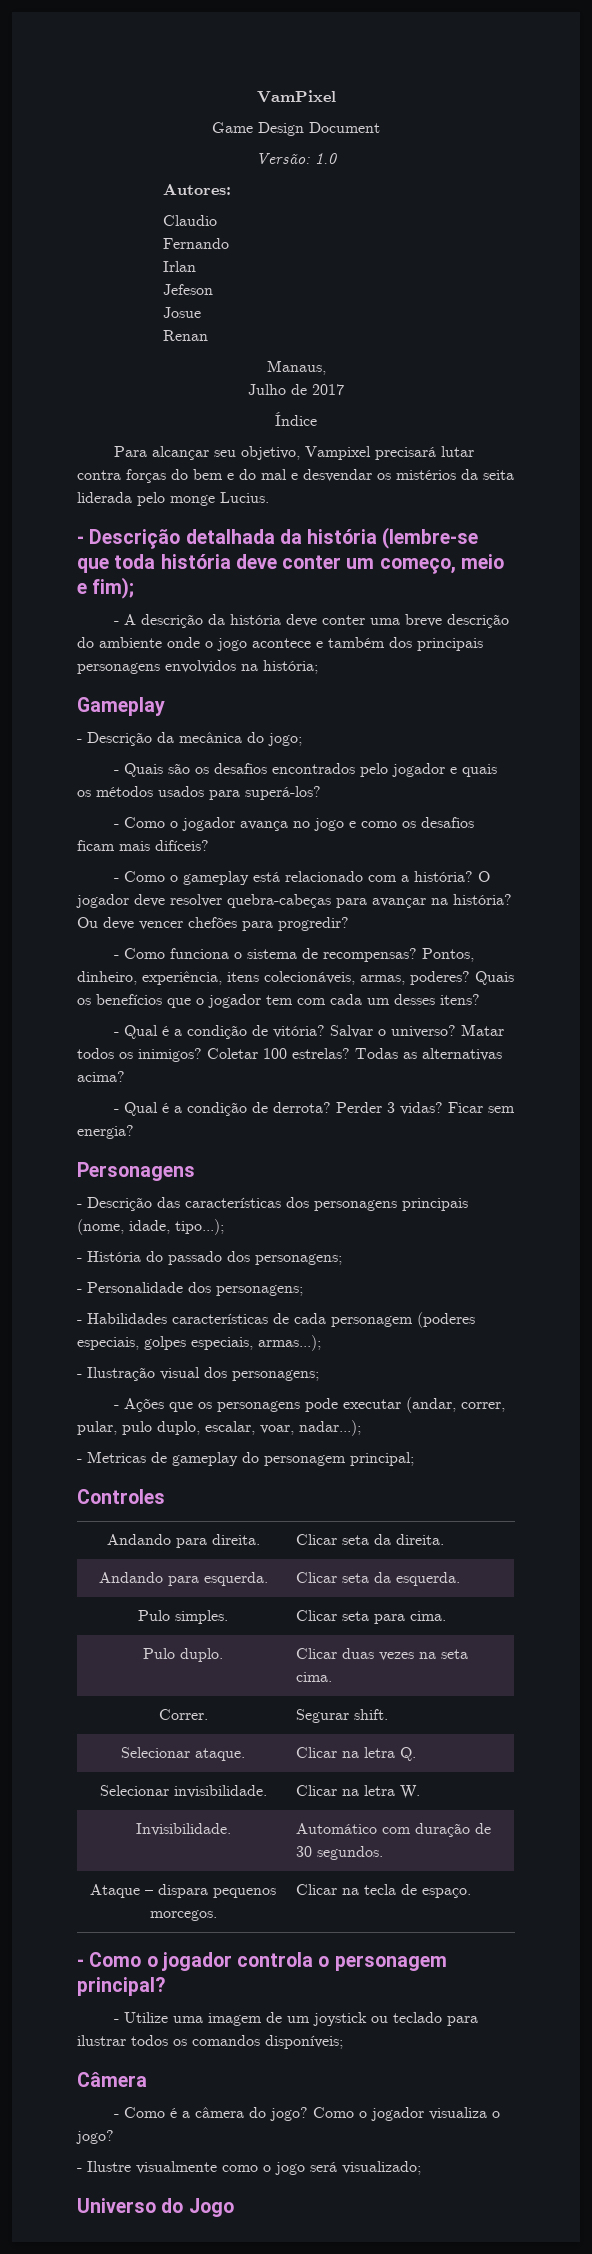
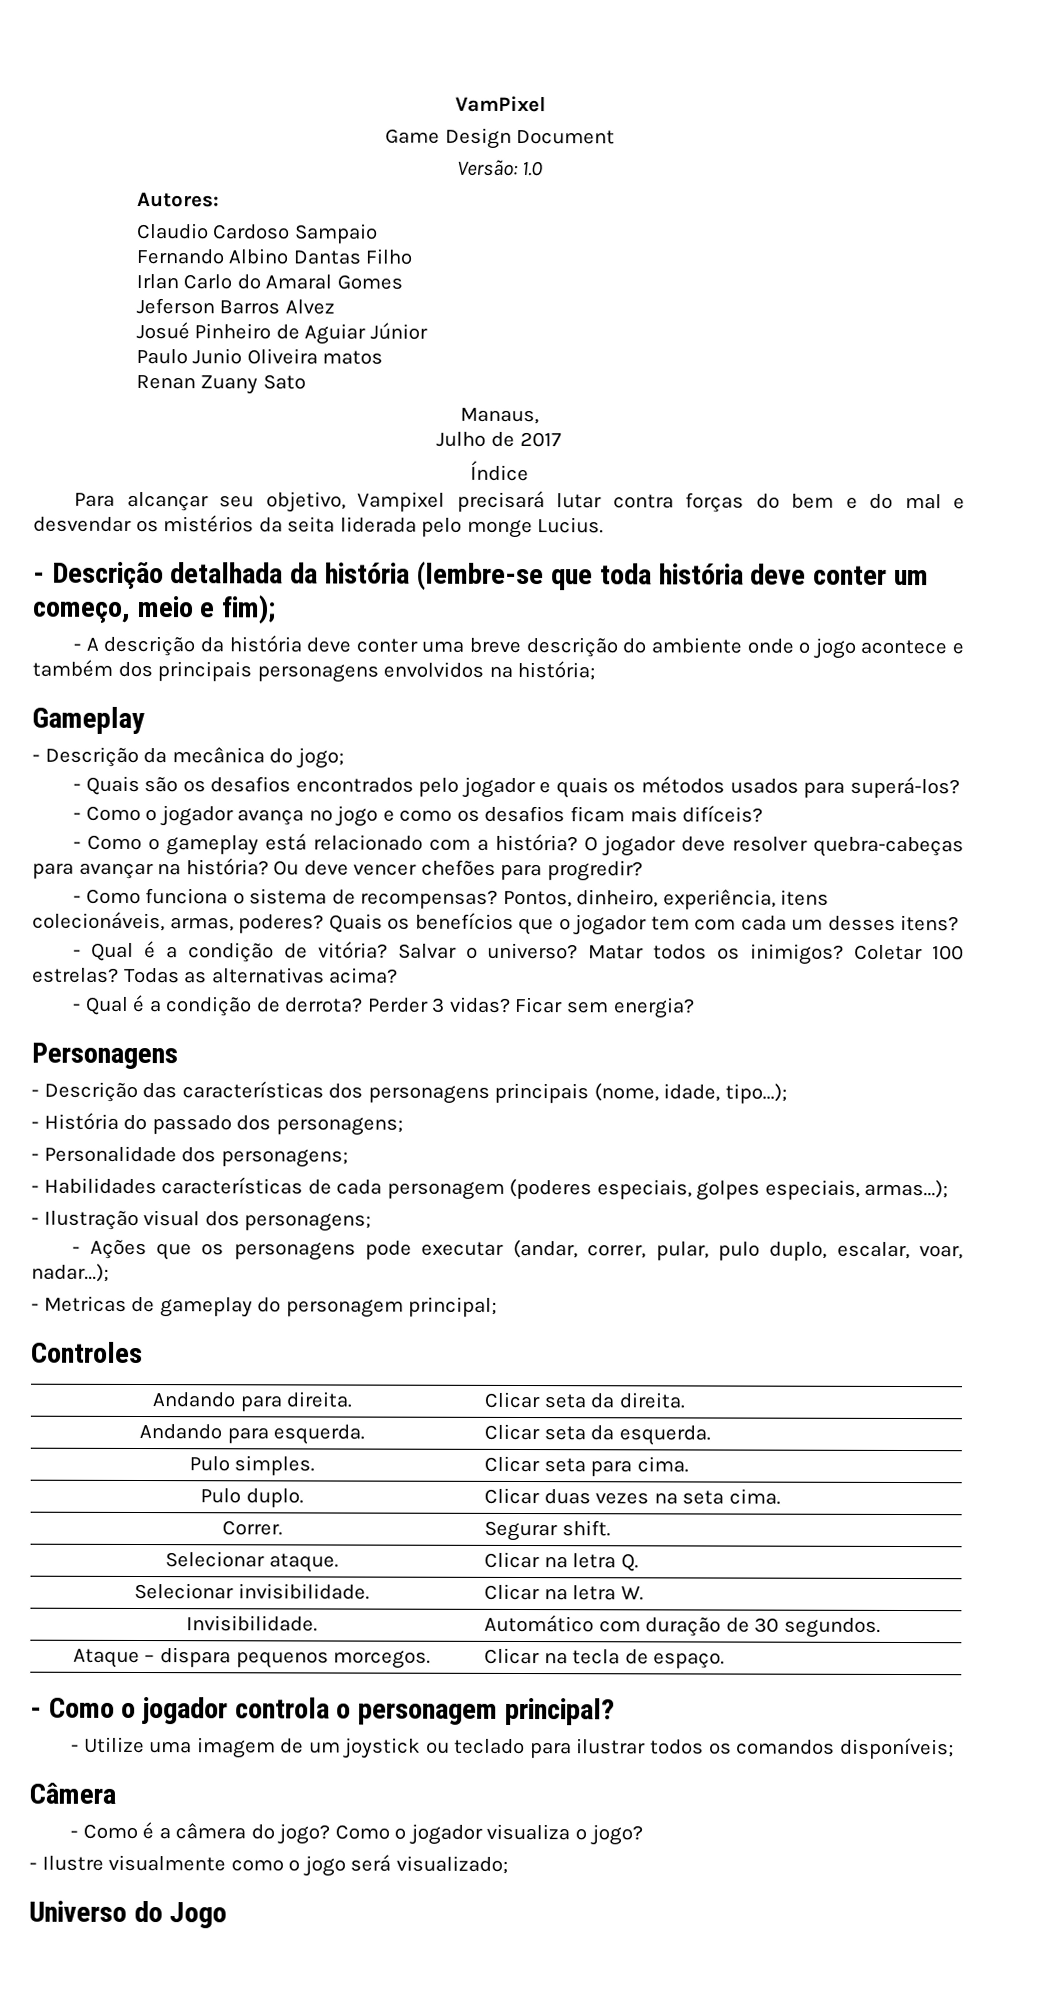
(218, 220) none -> [213,223,378,244] Cardoso Sampaio
[163,261,197,272] [163,284,214,295] [163,307,202,318] // Irlan // Jefeson // Josue -> [228,248,413,265] [135,273,403,290] [135,297,335,315] [135,321,428,345] [135,348,384,365] Albino Dantas Filho // Irlan Carlo do Amaral Gomes // Jeferson Barros Alvez // Josué Pinheiro de Aguiar Júnior // Paulo Junio Oliveira matos
(209, 335) none -> [200,374,306,395] Zuany Sato

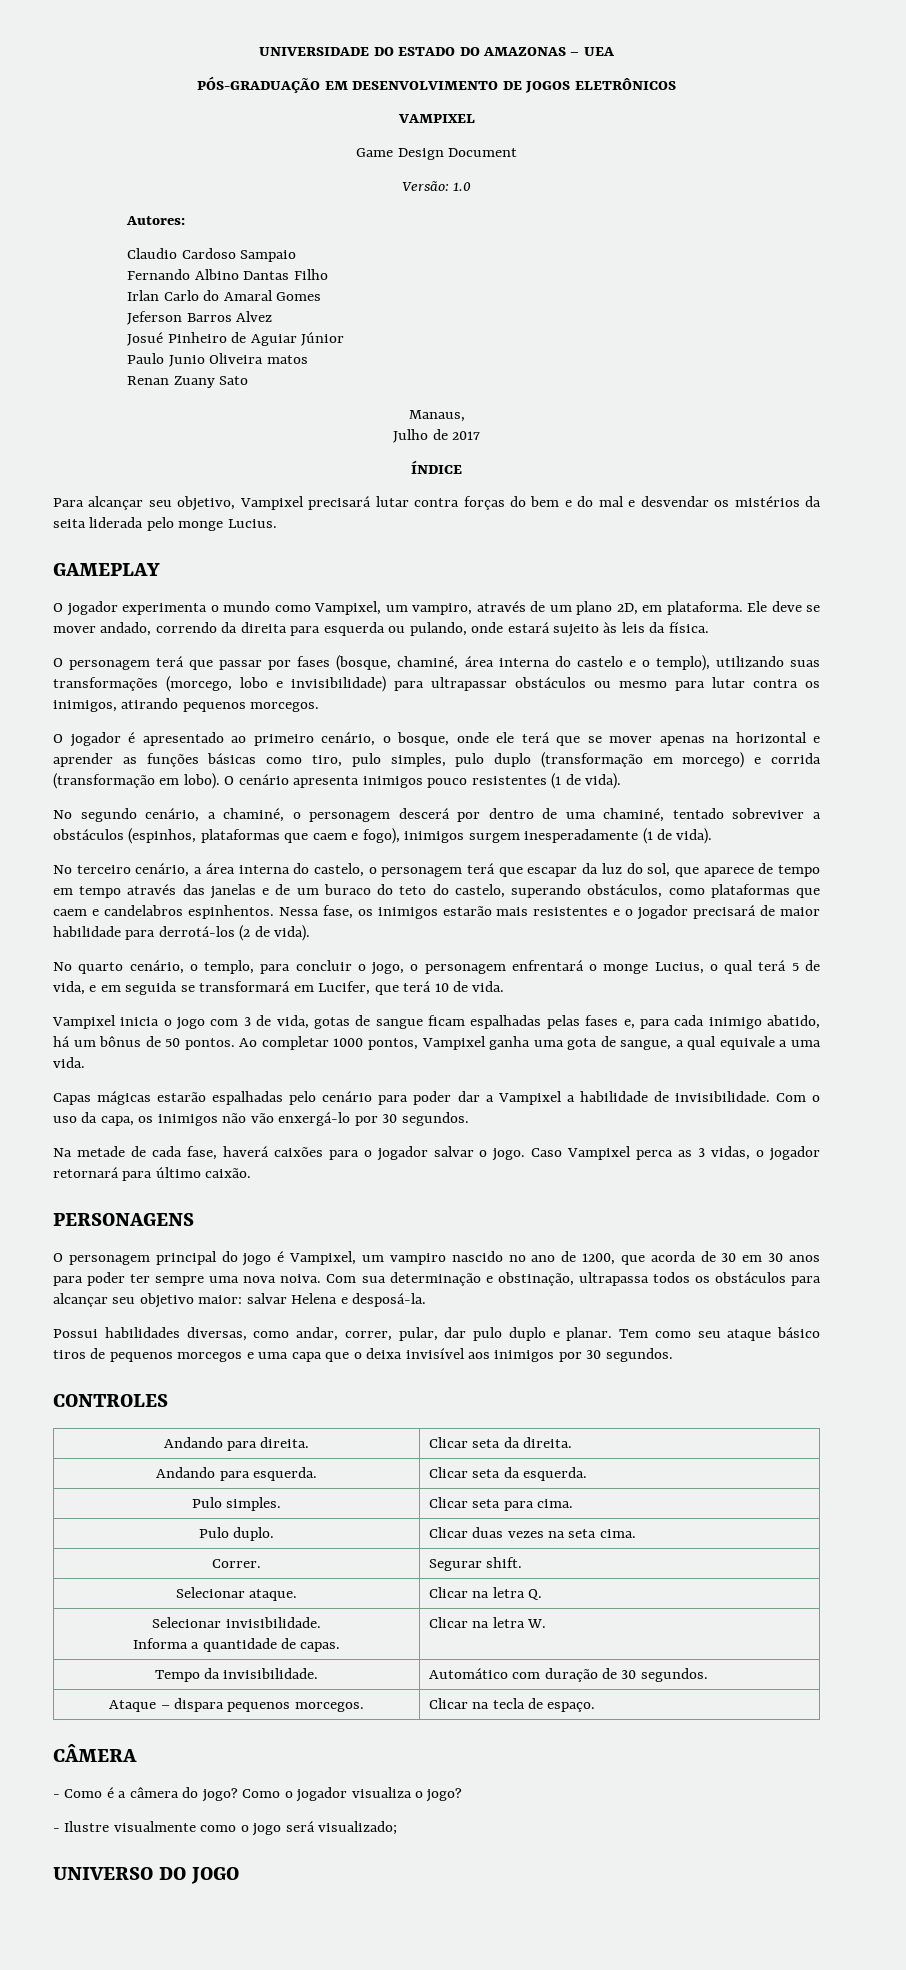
[454,95,546,113] VamPixel -> [259,47,614,56] [197,76,676,93] [397,114,475,123] UNIVERSIDADE DO ESTADO DO AMAZONAS – UEA // PÓS-GRADUAÇÃO EM DESENVOLVIMENTO DE JOGOS ELETRÔNICOS // VAMPIXEL
[469,460,529,482] Índice -> [411,460,462,474] ÍNDICE
[33,561,929,592] [32,595,277,625] [73,635,965,659] [32,659,596,683] [32,706,145,735] [32,746,344,769] [73,775,960,799] [73,805,764,827] [73,833,965,858] [32,858,643,882] [73,888,830,910] [32,911,960,936] [73,941,965,965] [32,967,399,984] [72,994,695,1019] [31,1042,178,1070] [31,1081,787,1104] [31,1112,403,1136] [31,1145,348,1168] [31,1177,949,1201] [31,1210,372,1232] [72,1239,963,1261] [31,1263,109,1282] [31,1295,498,1318] [31,1341,143,1364] - Descrição detalhada da história (lembre-se que toda história deve conter um começo, meio e fim); // - A descrição da história deve conter uma breve descrição do ambiente onde o jogo acontece e também dos principais personagens envolvidos na história; // Gameplay // - Descrição da mecânica do jogo; // - Quais são os desafios encontrados pelo jogador e quais os métodos usados para superá-los? // - Como o jogador avança no jogo e como os desafios ficam mais difíceis? // - Como o gameplay está relacionado com a história? O jogador deve resolver quebra-cabeças para avançar na história? Ou deve vencer chefões para progredir? // - Como funciona o sistema de recompensas? Pontos, dinheiro, experiência, itens colecionáveis, armas, poderes? Quais os benefícios que o jogador tem com cada um desses itens? // - Qual é a condição de vitória? Salvar o universo? Matar todos os inimigos? Coletar 100 estrelas? Todas as alternativas acima? // - Qual é a condição de derrota? Perder 3 vidas? Ficar sem energia? // Personagens // - Descrição das características dos personagens principais (nome, idade, tipo...); // - História do passado dos personagens; // - Personalidade dos personagens; // - Habilidades características de cada personagem (poderes especiais, golpes especiais, armas...); // - Ilustração visual dos personagens; // - Ações que os personagens pode executar (andar, correr, pular, pulo duplo, escalar, voar, nadar...); // - Metricas de gameplay do personagem principal; // Controles -> [53,563,160,576] [53,601,820,616] [53,622,709,637] [53,655,820,671] [53,676,820,692] [53,698,320,712] [53,732,820,747] [53,752,822,768] [53,773,622,789] [53,808,821,822] [53,828,713,844] [53,863,821,877] [53,884,821,899] [53,905,820,920] [53,925,311,941] [53,960,821,975] [53,981,505,995] [52,1015,820,1030] [53,1036,821,1050] [53,1057,85,1068] [53,1091,820,1105] [53,1112,469,1126] [53,1146,821,1161] [53,1167,252,1181] [53,1213,194,1226] [53,1251,821,1266] [53,1272,821,1286] [53,1293,427,1308] [53,1327,820,1341] [53,1348,673,1362] [53,1394,168,1407] GAMEPLAY // O jogador experimenta o mundo como Vampixel, um vampiro, através de um plano 2D, em plataforma. Ele deve se mover andado, correndo da direita para esquerda ou pulando, onde estará sujeito às leis da física. // O personagem terá que passar por fases (bosque, chaminé, área interna do castelo e o templo), utilizando suas transformações (morcego, lobo e invisibilidade) para ultrapassar obstáculos ou mesmo para lutar contra os inimigos, atirando pequenos morcegos. // O jogador é apresentado ao primeiro cenário, o bosque, onde ele terá que se mover apenas na horizontal e aprender as funções básicas como tiro, pulo simples, pulo duplo (transformação em morcego) e corrida (transformação em lobo). O cenário apresenta inimigos pouco resistentes (1 de vida). // No segundo cenário, a chaminé, o personagem descerá por dentro de uma chaminé, tentado sobreviver a obstáculos (espinhos, plataformas que caem e fogo), inimigos surgem inesperadamente (1 de vida). // No terceiro cenário, a área interna do castelo, o personagem terá que escapar da luz do sol, que aparece de tempo em tempo através das janelas e de um buraco do teto do castelo, superando obstáculos, como plataformas que caem e candelabros espinhentos. Nessa fase, os inimigos estarão mais resistentes e o jogador precisará de maior habilidade para derrotá-los (2 de vida). // No quarto cenário, o templo, para concluir o jogo, o personagem enfrentará o monge Lucius, o qual terá 5 de vida, e em seguida se transformará em Lucifer, que terá 10 de vida. // Vampixel inicia o jogo com 3 de vida, gotas de sangue ficam espalhadas pelas fases e, para cada inimigo abatido, há um bônus de 50 pontos. Ao completar 1000 pontos, Vampixel ganha uma gota de sangue, a qual equivale a uma vida. // Capas mágicas estarão espalhadas pelo cenário para poder dar a Vampixel a habilidade de invisibilidade. Com o uso da capa, os inimigos não vão enxergá-lo por 30 segundos. // Na metade de cada fase, haverá caixões para o jogador salvar o jogo. Caso Vampixel perca as 3 vidas, o jogador retornará para último caixão. // PERSONAGENS // O personagem principal do jogo é Vampixel, um vampiro nascido no ano de 1200, que acorda de 30 em 30 anos para poder ter sempre uma nova noiva. Com sua determinação e obstinação, ultrapassa todos os obstáculos para alcançar seu objetivo maior: salvar Helena e desposá-la. // Possui habilidades diversas, como andar, correr, pular, dar pulo duplo e planar. Tem como seu ataque básico tiros de pequenos morcegos e uma capa que o deixa invisível aos inimigos por 30 segundos. // CONTROLES
(370, 1591) none -> [132,1638,341,1652] // Informa a quantidade de capas.
[186,1615,318,1632] Invisibilidade. -> [154,1668,319,1682] Tempo da invisibilidade.
[30,1697,615,1726] [71,1736,954,1760] [29,1782,116,1804] - Como o jogador controla o personagem principal? // - Utilize uma imagem de um joystick ou teclado para ilustrar todos os comandos disponíveis; // Câmera -> [53,1744,137,1762] CÂMERA
[29,1900,228,1929] Universo do Jogo -> [53,1867,240,1884] UNIVERSO DO JOGO

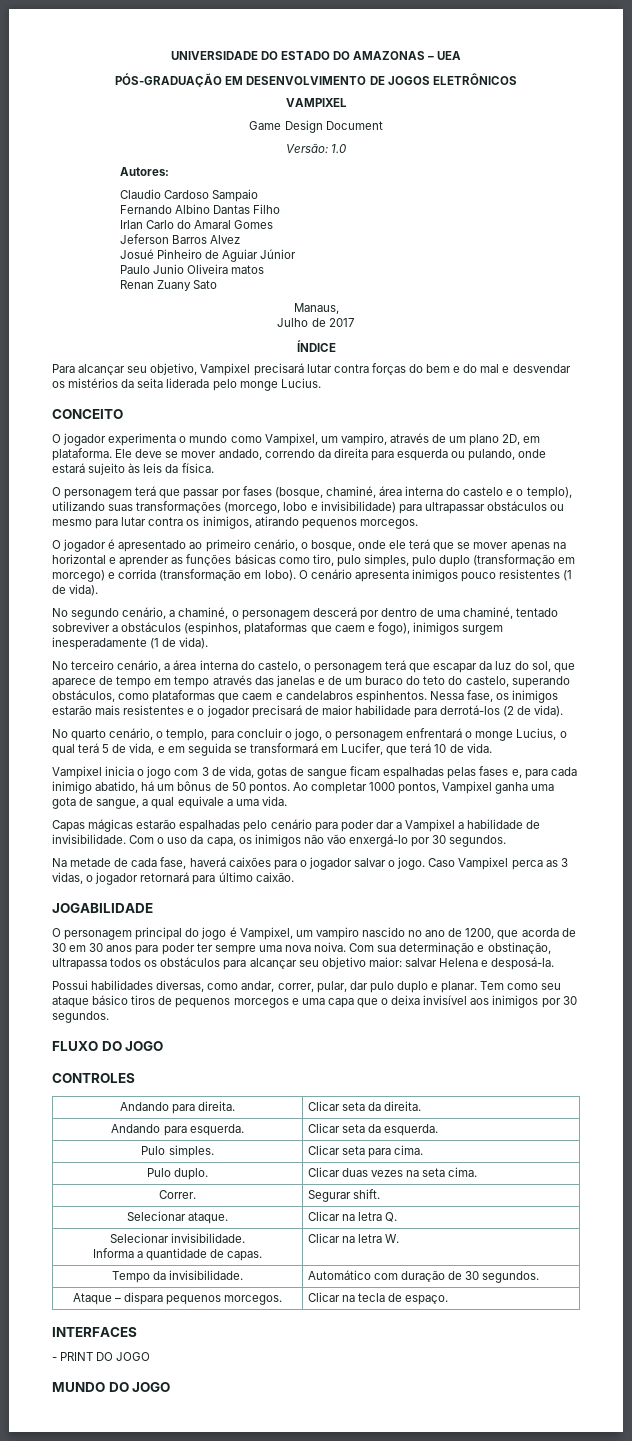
[53,563,160,576] GAMEPLAY -> [52,409,123,419] CONCEITO
[53,1213,194,1226] PERSONAGENS -> [52,903,153,913] JOGABILIDADE
(673, 1355) none -> [52,1041,164,1051] // FLUXO DO JOGO
[53,1744,137,1762] [53,1787,463,1802] [53,1821,398,1836] [53,1867,240,1884] CÂMERA // - Como é a câmera do jogo? Como o jogador visualiza o jogo? // - Ilustre visualmente como o jogo será visualizado; // UNIVERSO DO JOGO -> [52,1327,137,1337] [52,1352,151,1361] [52,1382,171,1392] INTERFACES // - PRINT DO JOGO // MUNDO DO JOGO

